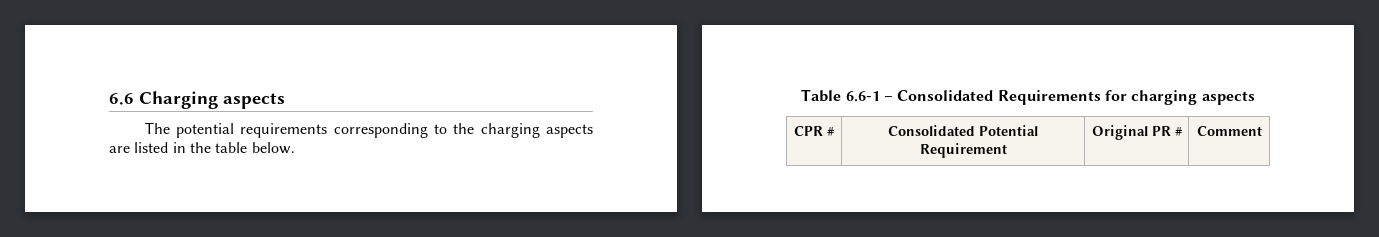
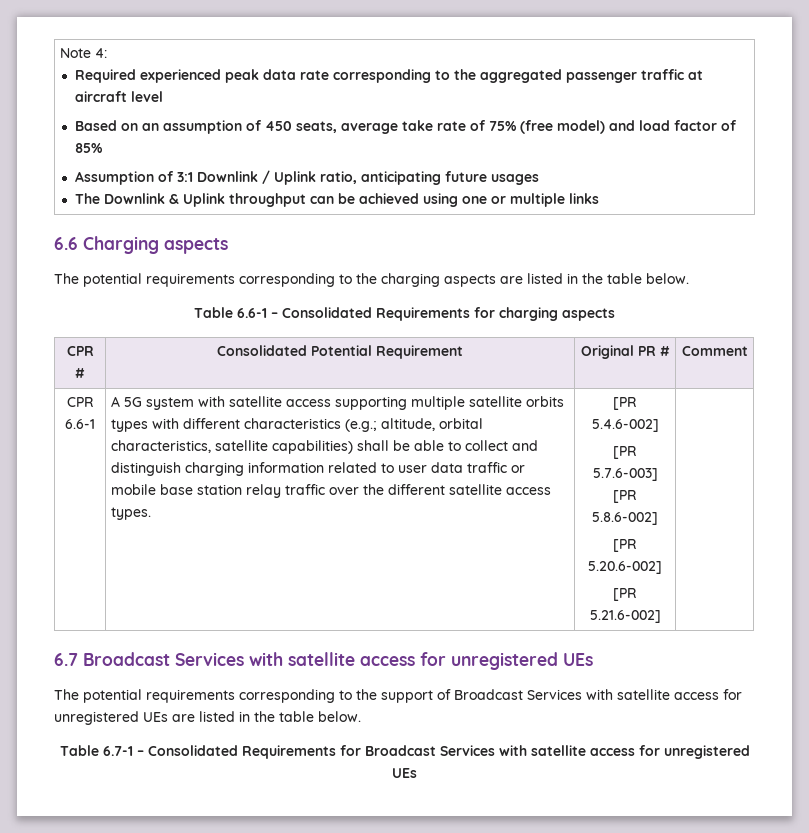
(109, 99) none -> [59,48,107,58] [75,69,704,83] [75,91,164,102] [75,120,738,134] [75,143,103,153] [75,170,540,185] [75,193,600,207] Note 4: // Required experienced peak data rate corresponding to the aggregated passenger traffic at aircraft level // Based on an assumption of 450 seats, average take rate of 75% (free model) and load factor of 85% // Assumption of 3:1 Downlink / Uplink ratio, anticipating future usages // The Downlink & Uplink throughput can be achieved using one or multiple links //
(1262, 131) none -> [66,397,94,407] [65,419,95,429] [110,396,564,410] [110,418,483,432] [110,440,538,454] [110,462,525,476] [110,484,551,498] [110,507,151,520] [613,397,637,410] [591,419,659,432] [613,446,637,459] [592,468,658,481] [613,490,637,503] [592,512,658,525] [613,539,637,552] [588,561,662,574] [613,588,637,601] [589,610,661,623] [54,652,593,670] [54,689,742,703] [54,711,361,725] [59,745,750,759] [392,768,417,778] // CPR 6.6-1 | A 5G system with satellite access supporting multiple satellite orbits types with different characteristics (e.g.; altitude, orbital characteristics, satellite capabilities) shall be able to collect and distinguish charging information related to user data traffic or mobile base station relay traffic over the different satellite access types. | [PR 5.4.6-002] // [PR 5.7.6-003] [PR 5.8.6-002] // [PR 5.20.6-002] // [PR 5.21.6-002] | // 6.7 Broadcast Services with satellite access for unregistered UEs // The potential requirements corresponding to the support of Broadcast Services with satellite access for unregistered UEs are listed in the table below. // Table 6.7-1 – Consolidated Requirements for Broadcast Services with satellite access for unregistered UEs

